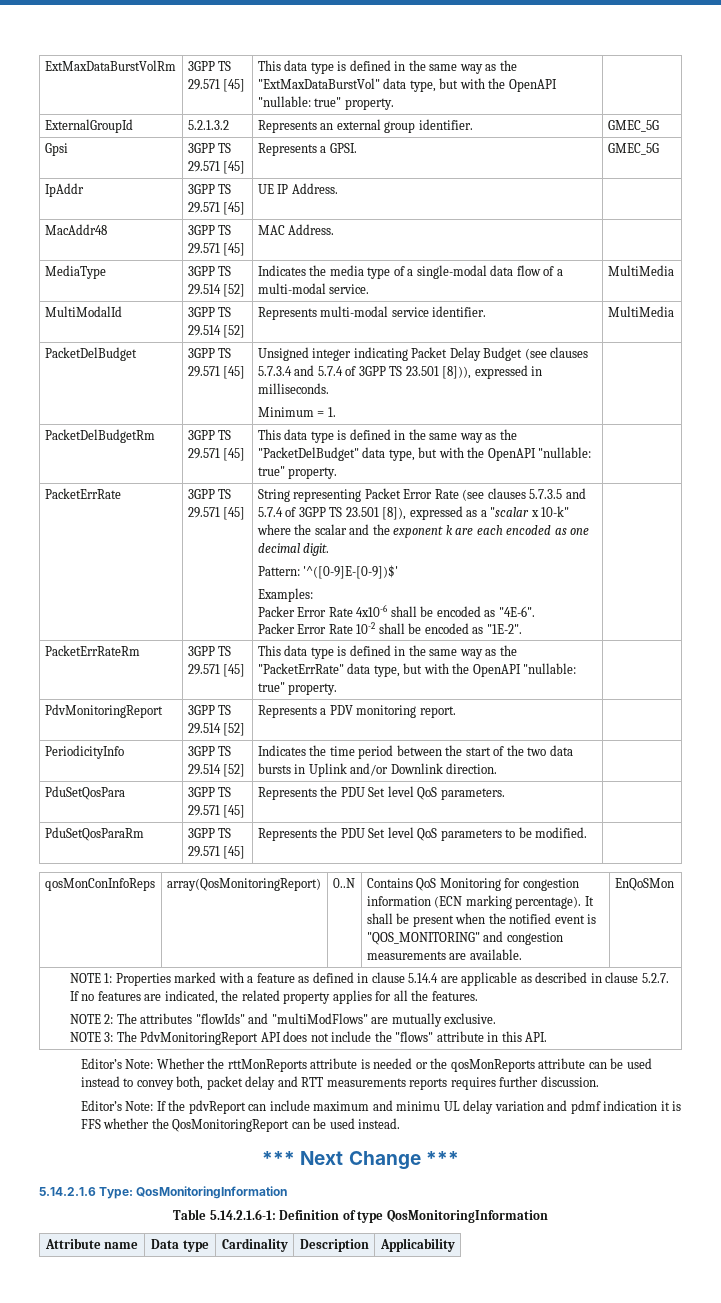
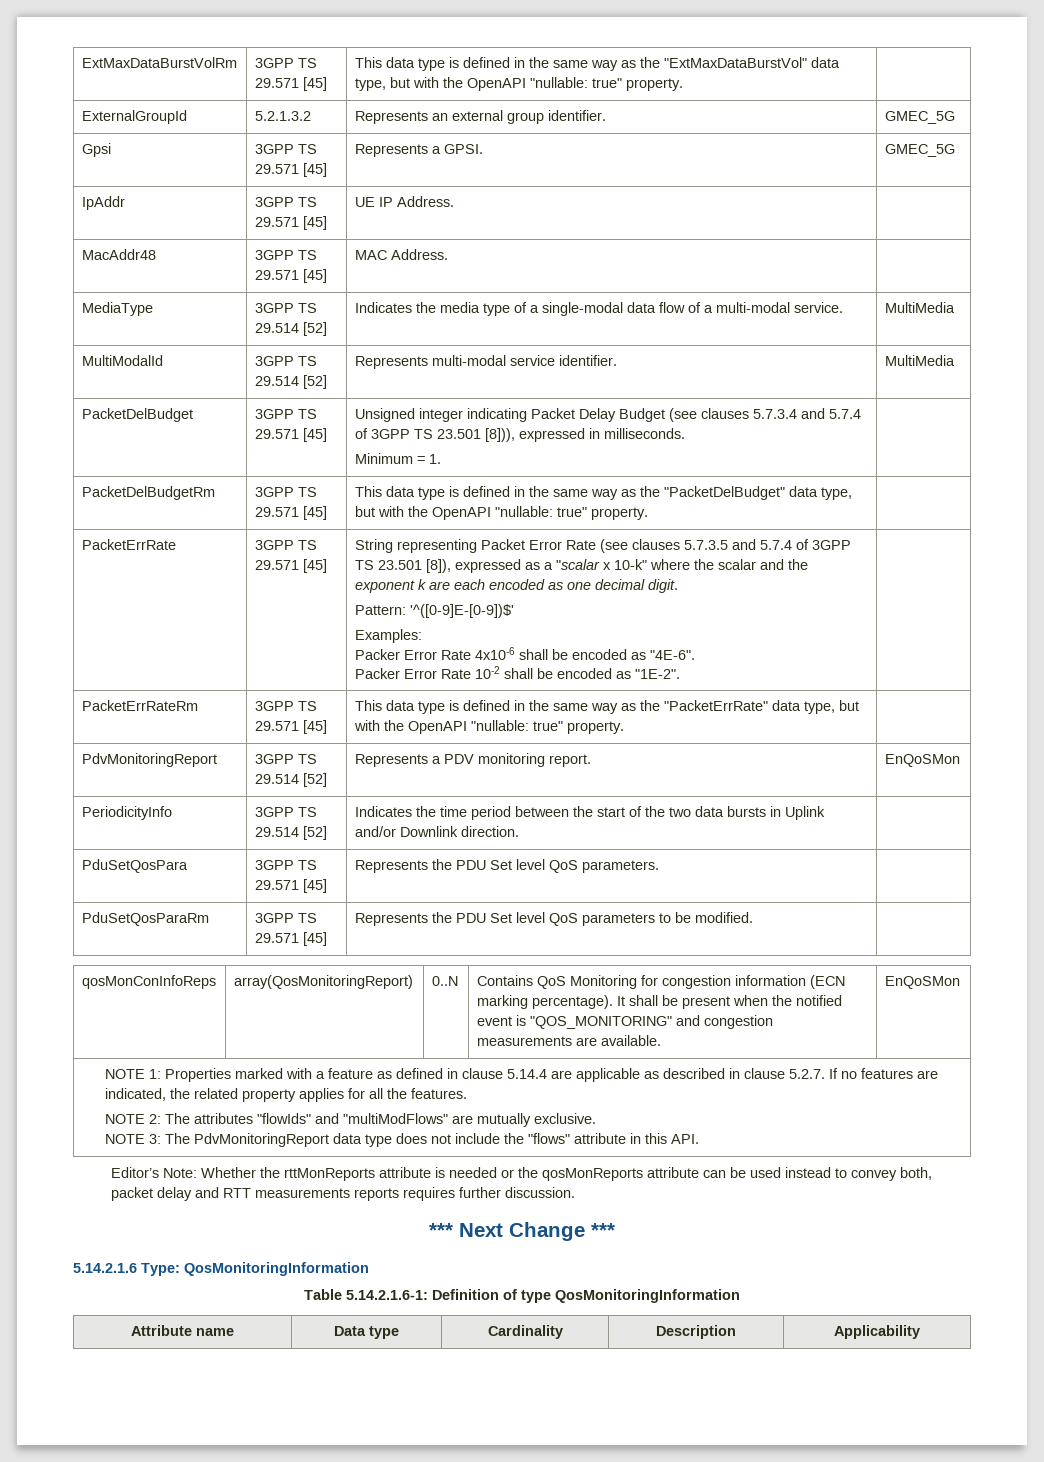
(456, 712) none -> [884,754,960,767] EnQoSMon
[260,1032,281,1042] API -> [332,1133,392,1147] data type
[80,1100,682,1114] [80,1118,401,1132] // Editor’s Note: If the pdvReport can include maximum and minimu UL delay variation and pdmf indication it is FFS whether the QosMonitoringReport can be used instead. -> (576, 1192) none

